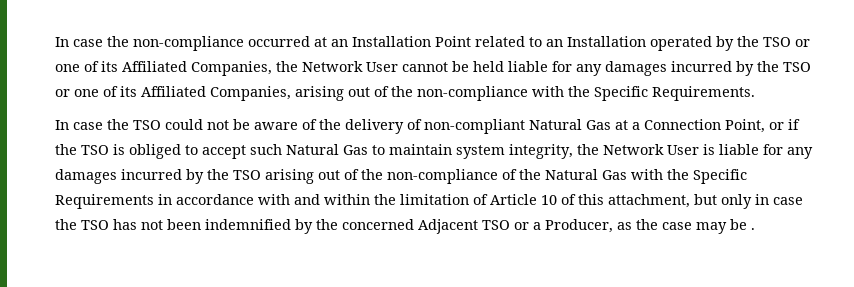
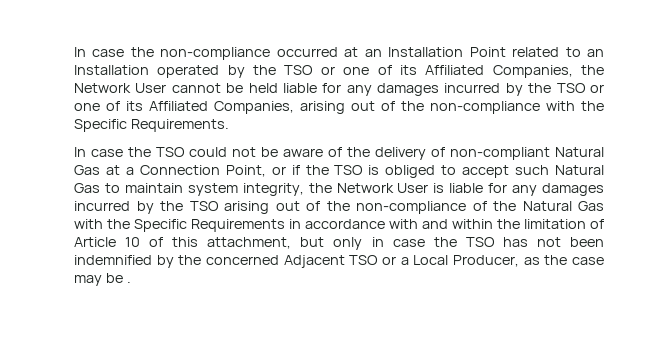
(542, 226) none -> [413,255,449,265] Local

